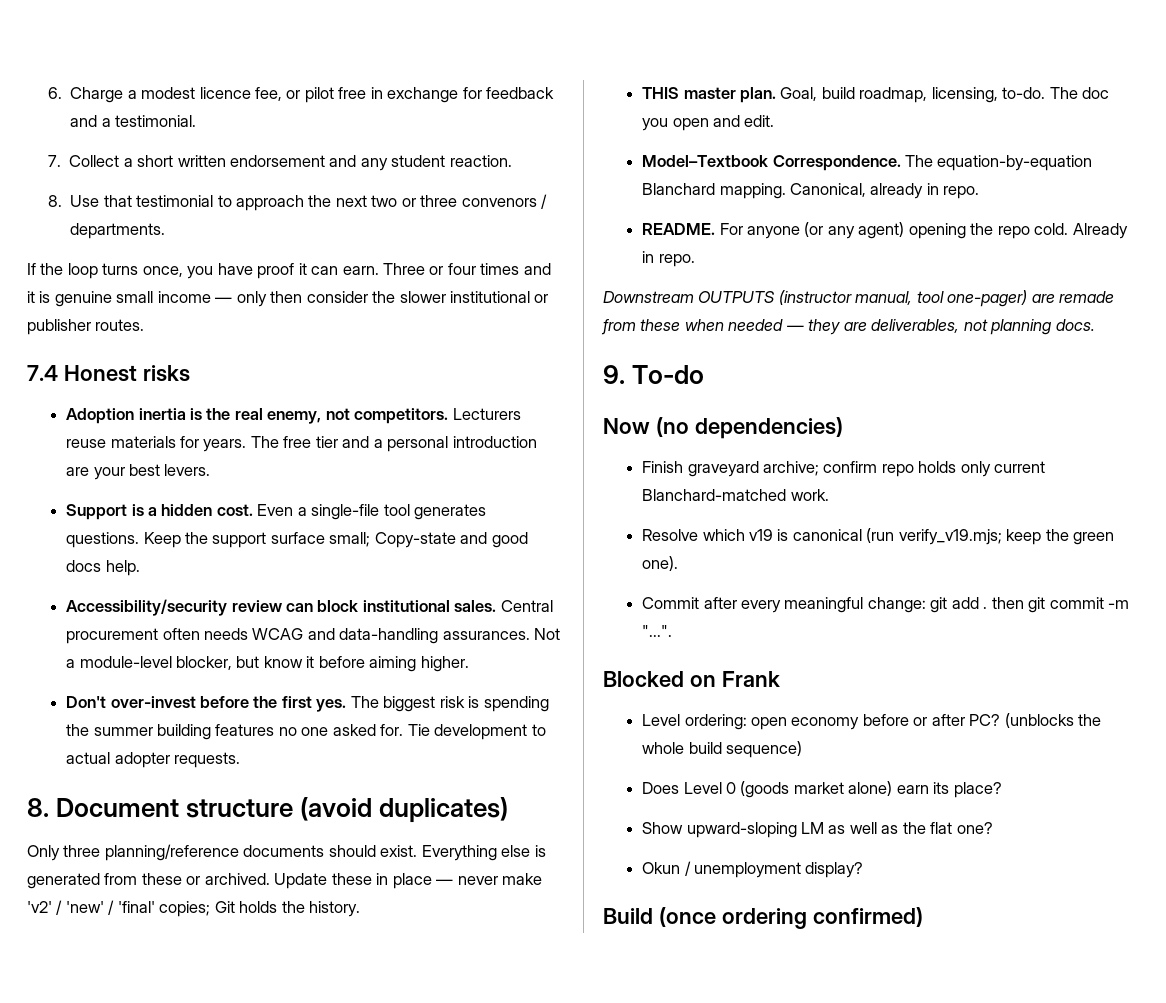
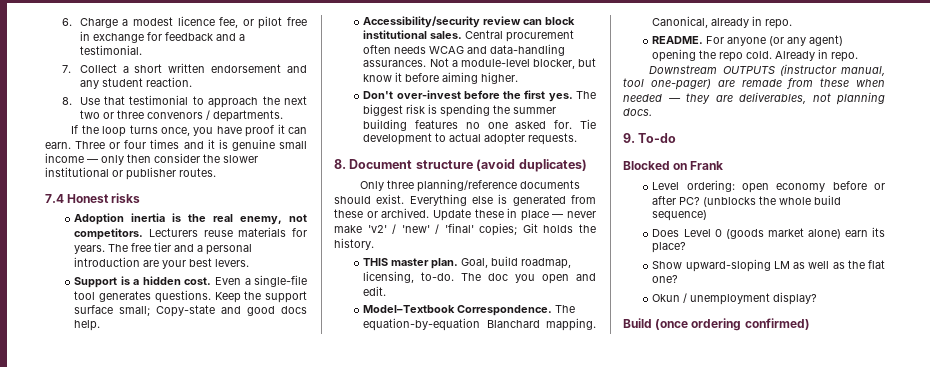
[603,417,843,439] [642,461,1046,477] [642,489,829,501] [642,528,1115,545] [642,556,679,571] [642,597,1130,613] [642,625,673,637] // Now (no dependencies) // Finish graveyard archive; confirm repo holds only current Blanchard-matched work. // Resolve which v19 is canonical (run verify_v19.mjs; keep the green one). // Commit after every meaningful change: git add . then git commit -m "...". -> (677, 138) none

